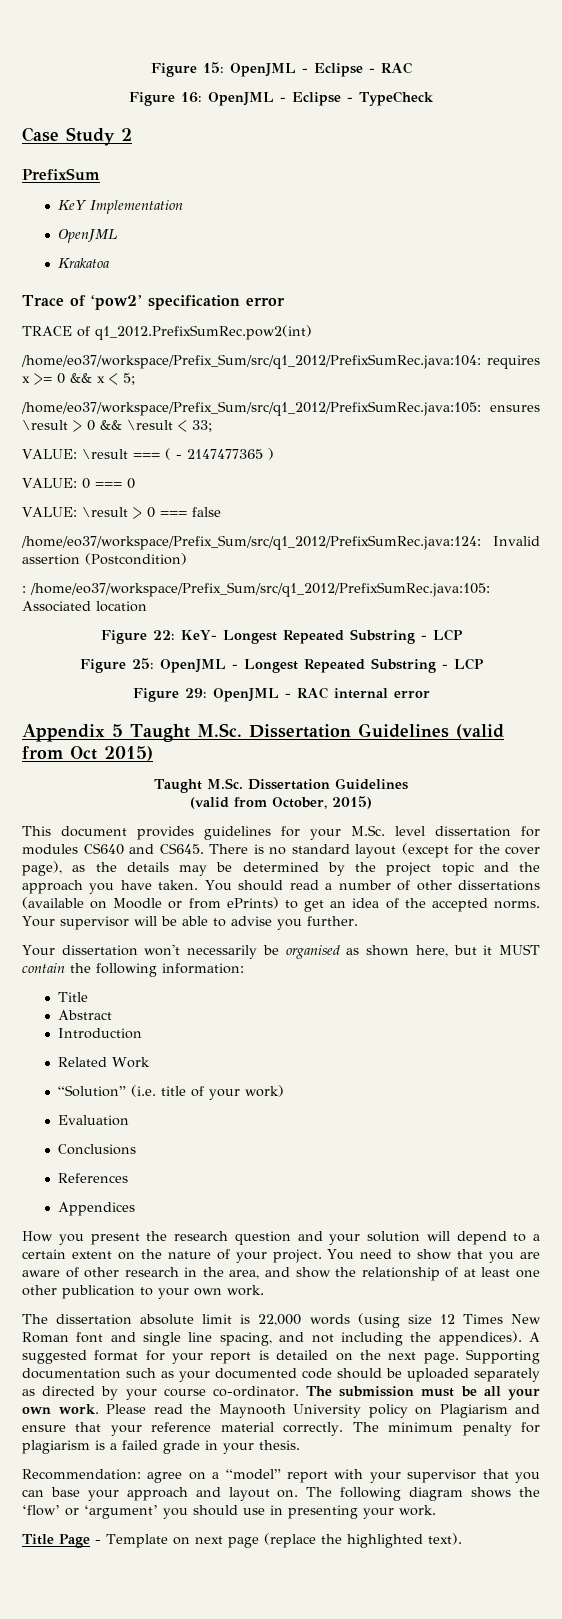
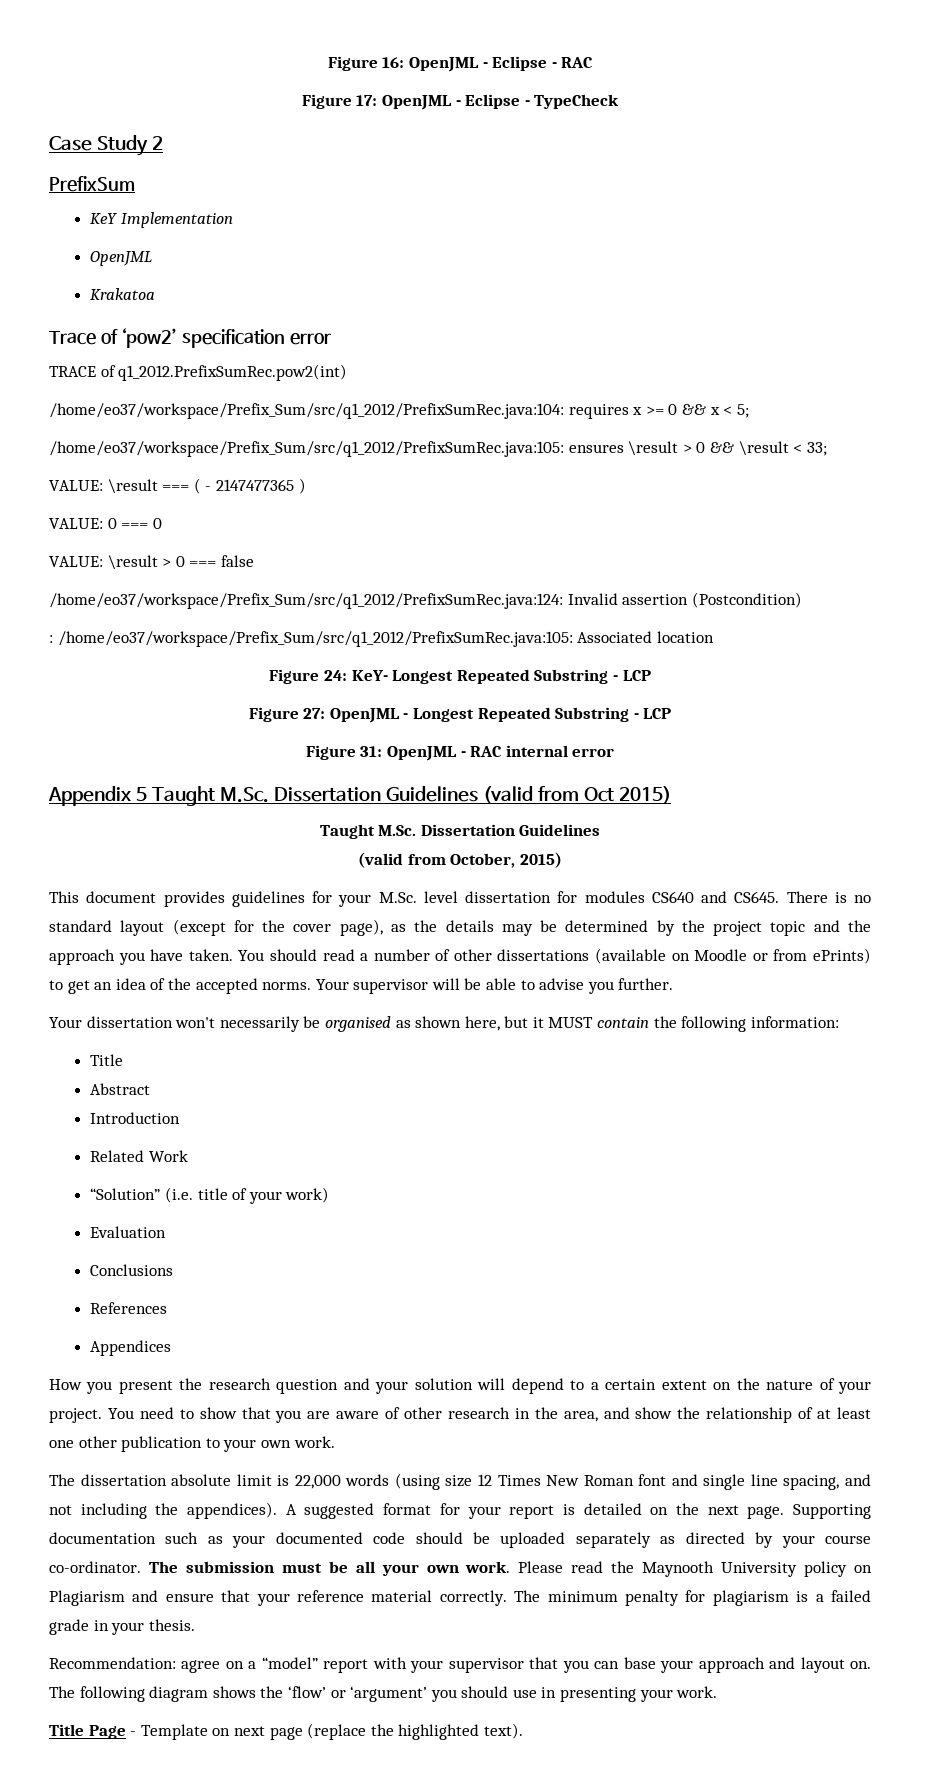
[150,62,224,77] Figure 15: -> [327,56,405,71] Figure 16:
[181,92,203,103] 16: -> [356,95,378,106] 17:
[152,630,175,640] 22: -> [324,670,348,681] 24:
[131,658,154,669] 25: -> [303,708,326,719] 27:
[184,688,207,698] 29: -> [360,746,383,757] 31:

